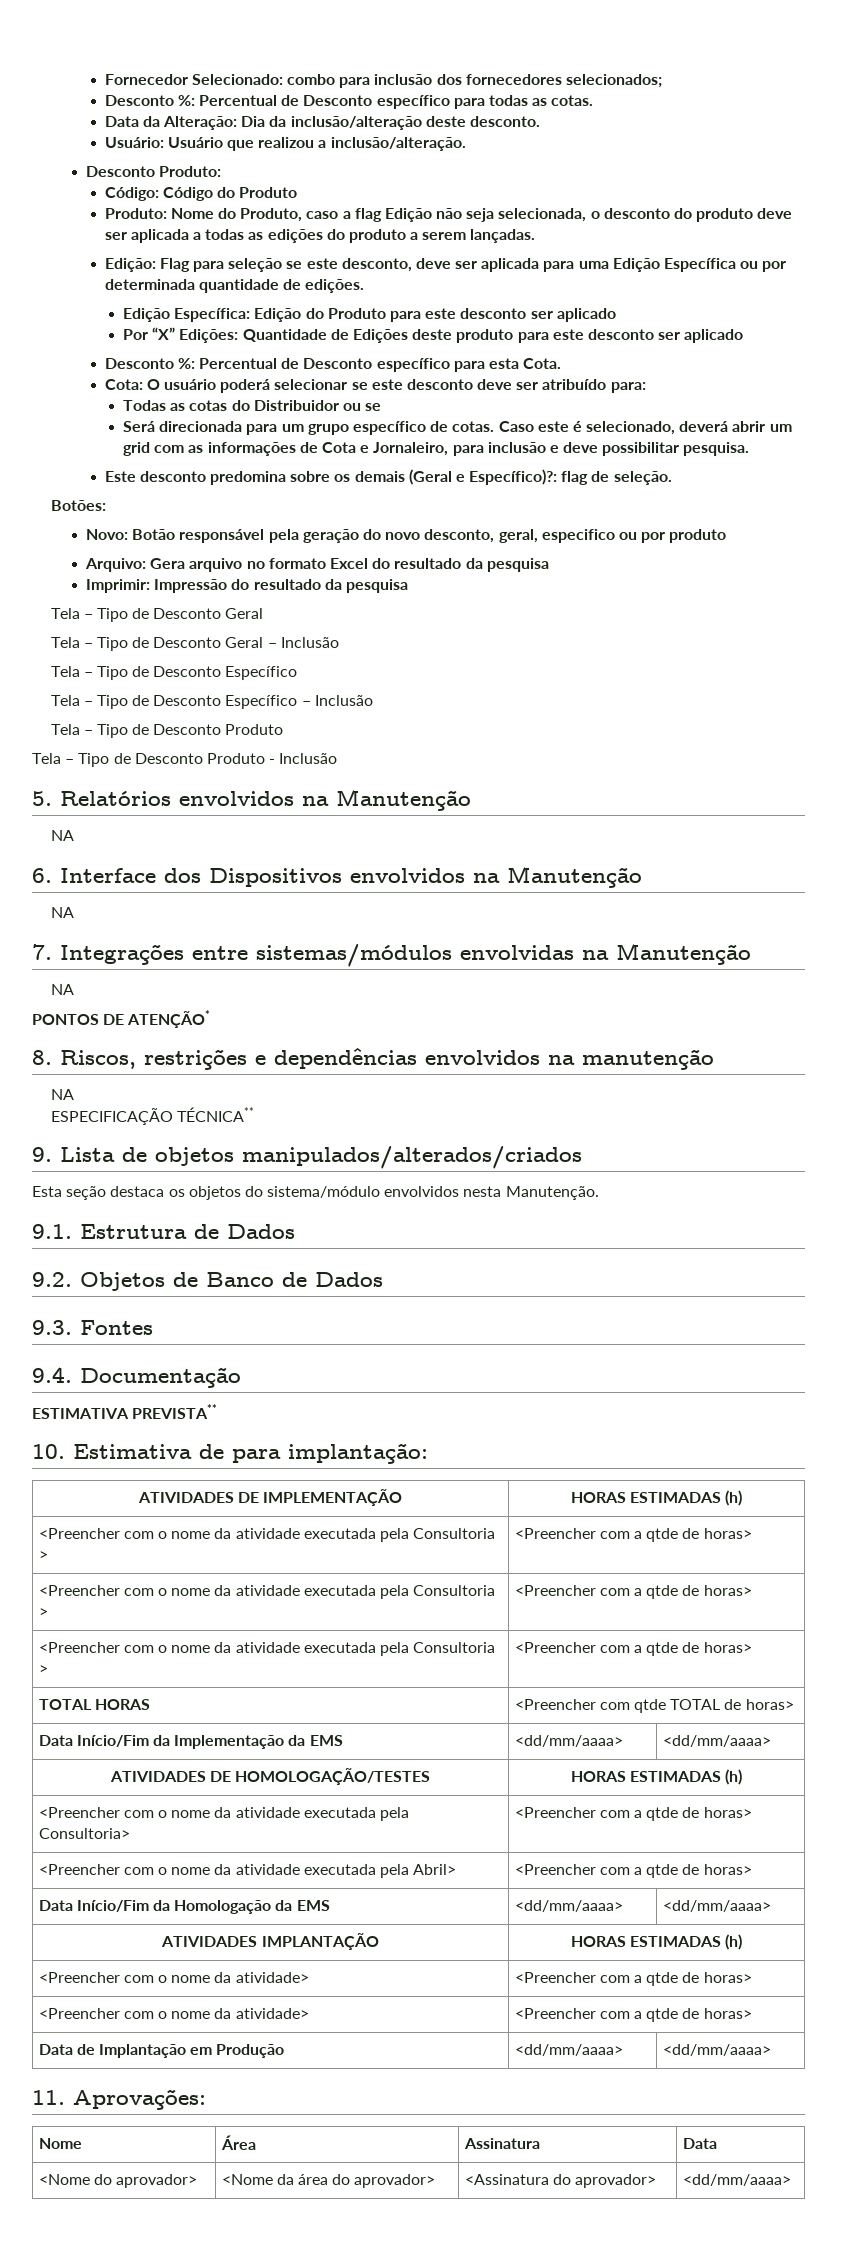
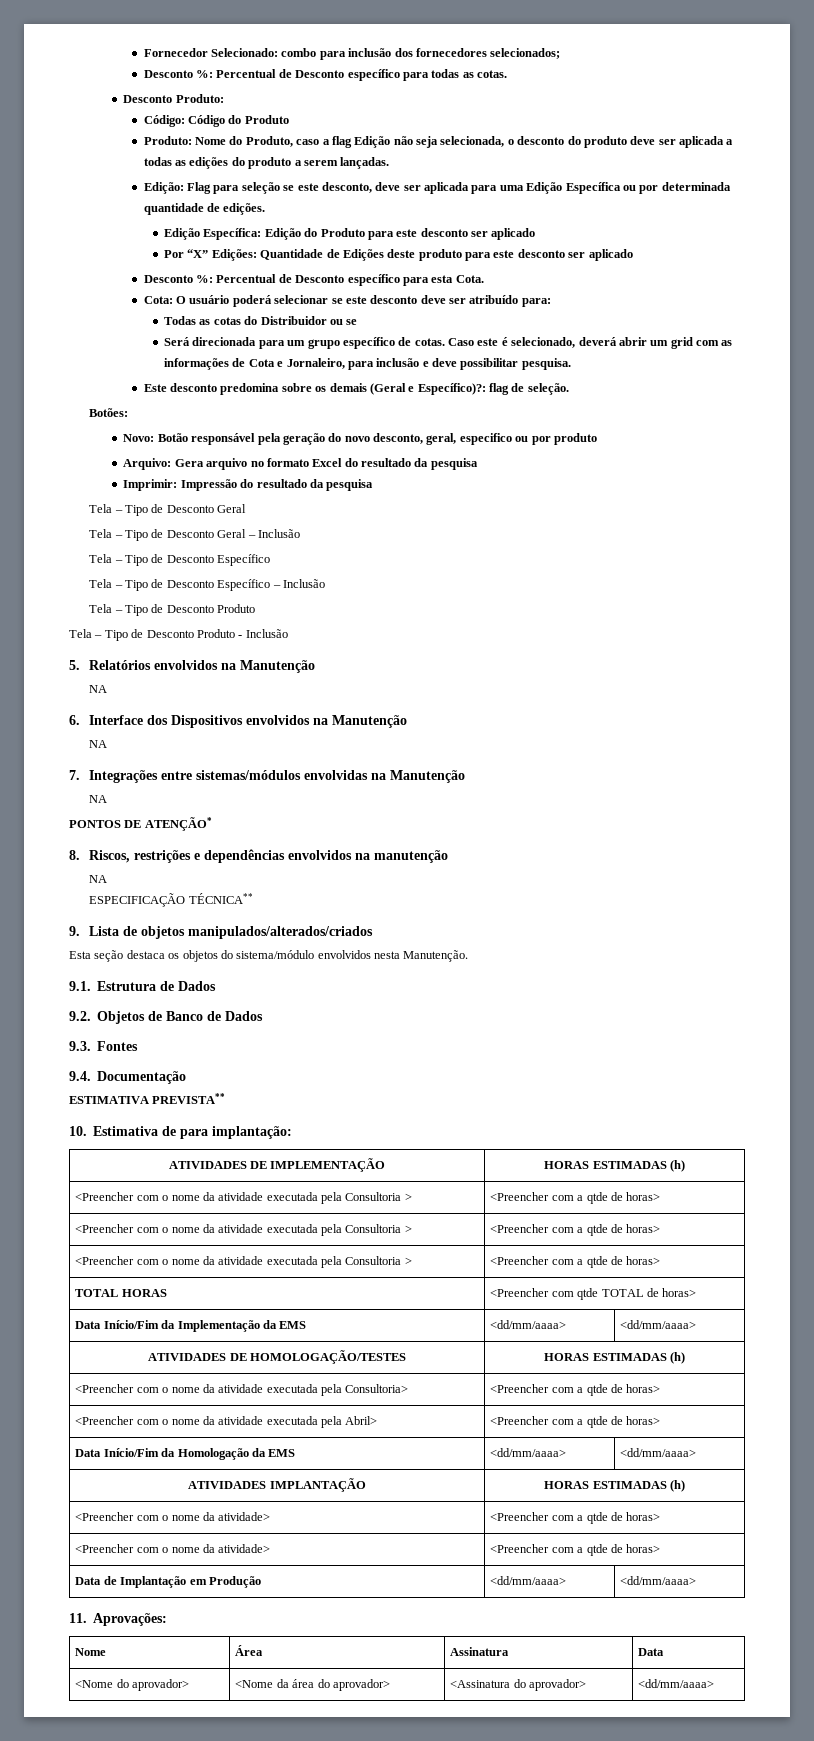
[104,116,540,130] [104,137,466,151] // Data da Alteração: Dia da inclusão/alteração deste desconto. // Usuário: Usuário que realizou a inclusão/alteração. -> (508, 74) none

